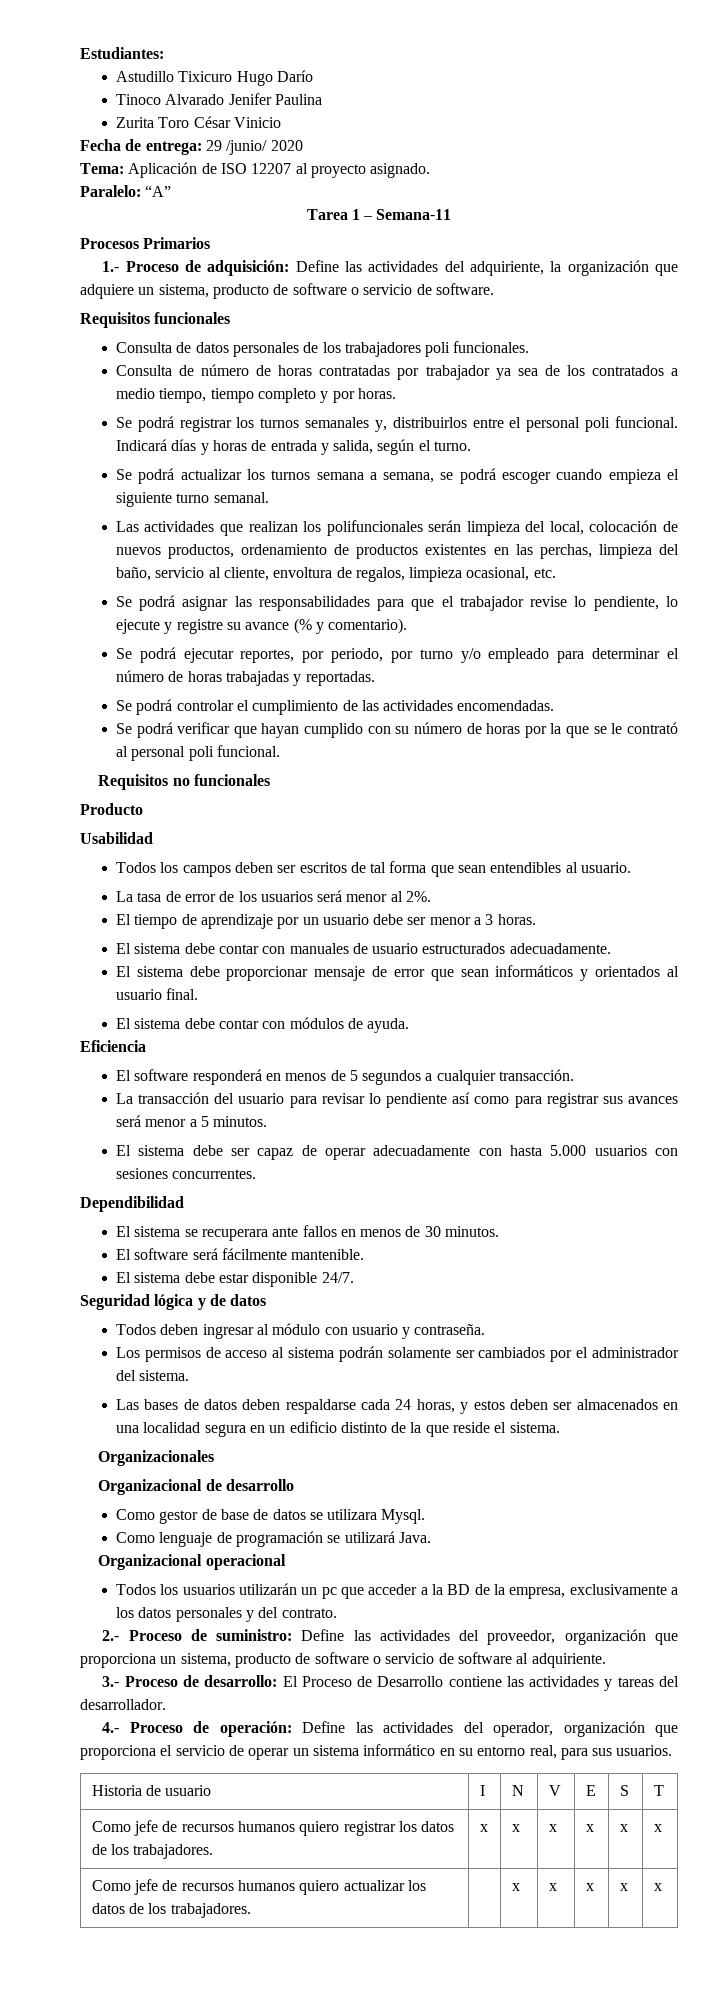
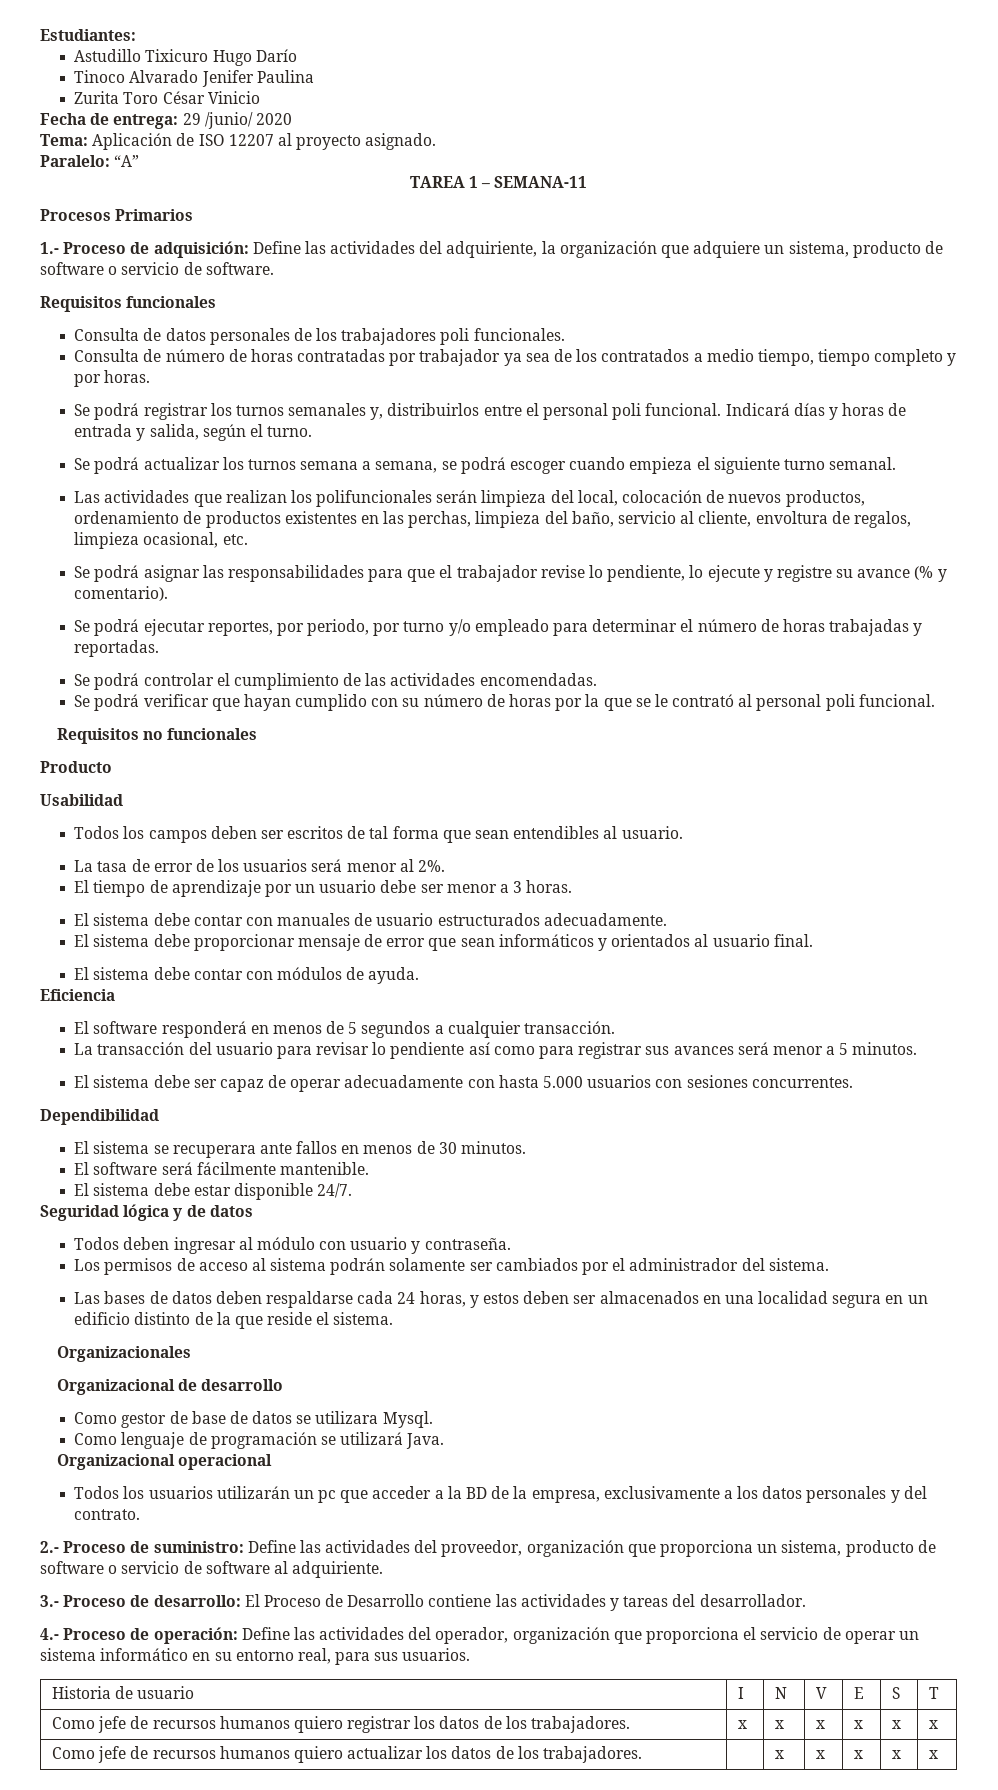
[306,209,348,220] Tarea -> [409,176,465,188] TAREA
[376,209,452,220] Semana-11 -> [494,176,588,188] SEMANA-11

